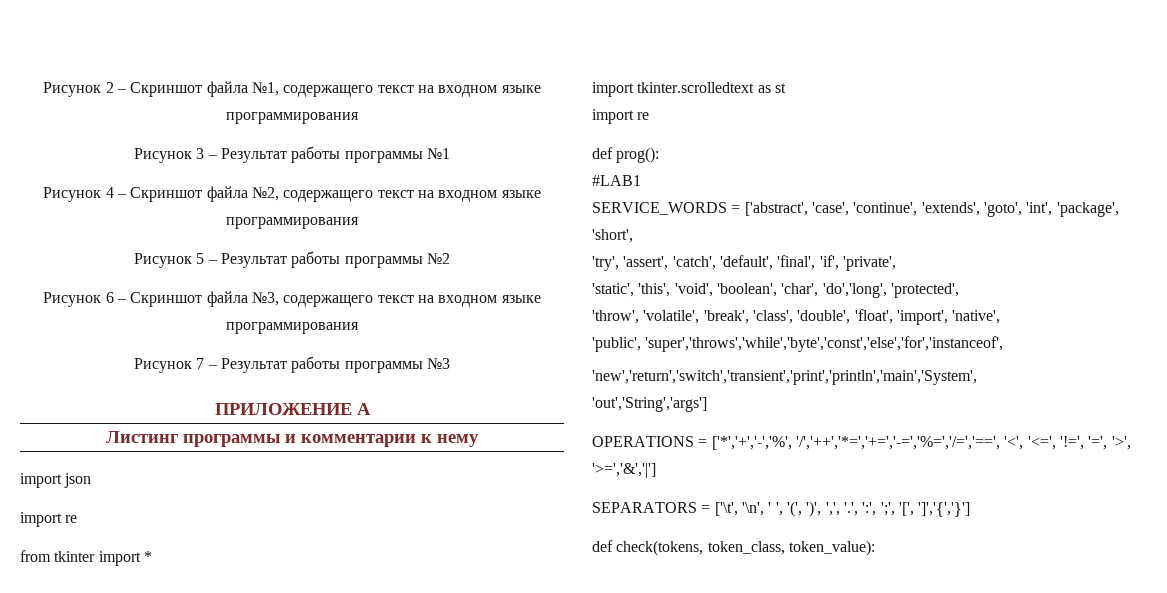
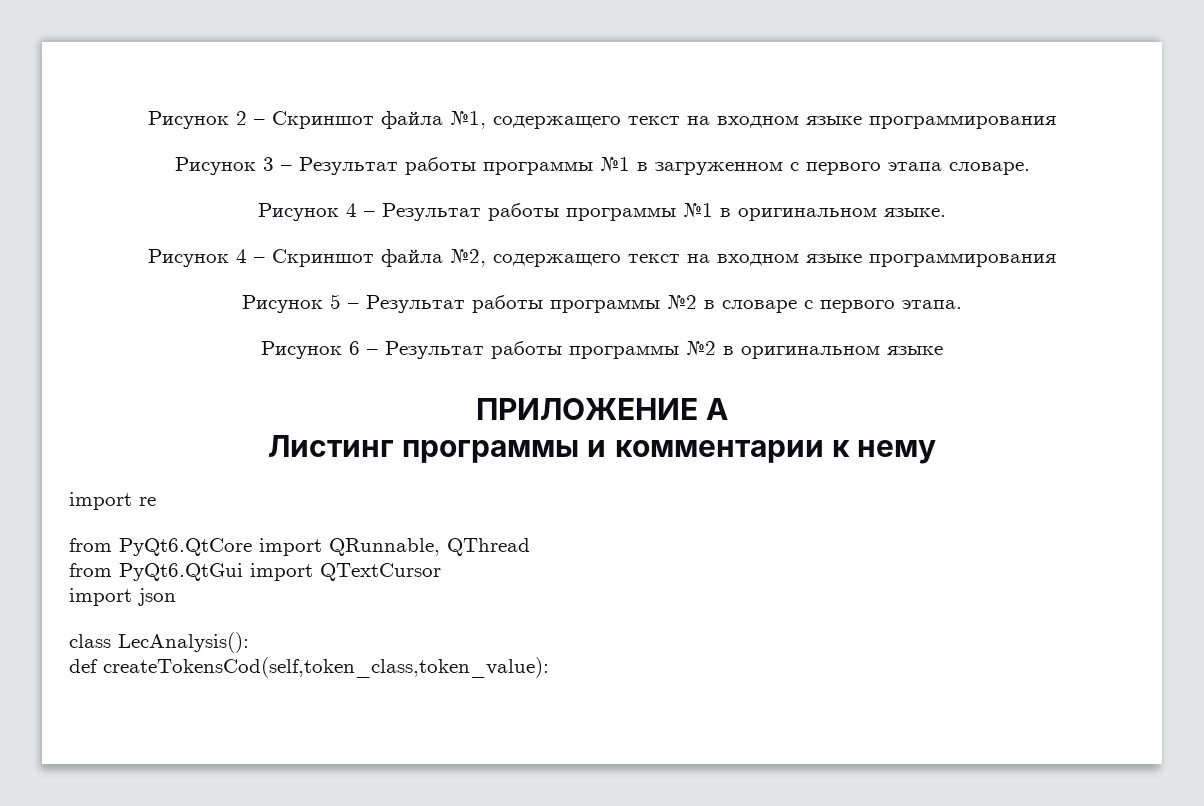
(450, 153) none -> [636,162,1030,175] [258,203,946,221] в загруженном с первого этапа словаре. // Рисунок 4 – Результат работы программы №1 в оригинальном языке.
[43,291,541,307] [226,322,359,334] [134,356,450,373] // Рисунок 6 – Скриншот файла №3, содержащего текст на входном языке программирования // Рисунок 7 – Результат работы программы №3 -> [704,300,962,313] [261,341,943,359] в словаре с первого этапа. // Рисунок 6 – Результат работы программы №2 в оригинальном языке
[20,473,92,488] // import json -> (936, 452) none
[54,551,152,566] [592,82,786,97] [592,109,650,124] [592,147,660,163] [592,175,641,186] [592,202,1119,217] [592,229,633,243] [592,255,896,271] [592,283,959,298] [592,309,1001,325] [592,336,1004,352] [592,370,977,385] [592,397,707,412] [592,436,1131,450] [592,463,656,478] [592,501,971,517] [592,540,875,556] tkinter import * // import tkinter.scrolledtext as st // import re // def prog(): // #LAB1 // SERVICE_WORDS = ['abstract', 'case', 'continue', 'extends', 'goto', 'int', 'package', 'short', // 'try', 'assert', 'catch', 'default', 'final', 'if', 'private', // 'static', 'this', 'void', 'boolean', 'char', 'do','long', 'protected', // 'throw', 'volatile', 'break', 'class', 'double', 'float', 'import', 'native', // 'public', 'super','throws','while','byte','const','else','for','instanceof', // 'new','return','switch','transient','print','println','main','System', // 'out','String','args'] // OPERATIONS = ['*','+','-','%', '/','++','*=','+=','-=','%=','/=','==', '<', '<=', '!=', '=', '>', '>=','&','|'] // SEPARATORS = ['\t', '\n', ' ', '(', ')', ',', '.', ':', ';', '[', ']','{','}'] // def check(tokens, token_class, token_value): -> [119,538,530,556] [69,563,441,581] [69,588,176,606] [69,632,249,653] [69,657,549,678] PyQt6.QtCore import QRunnable, QThread // from PyQt6.QtGui import QTextCursor // import json // class LecAnalysis(): // def createTokensCod(self,token_class,token_value):

